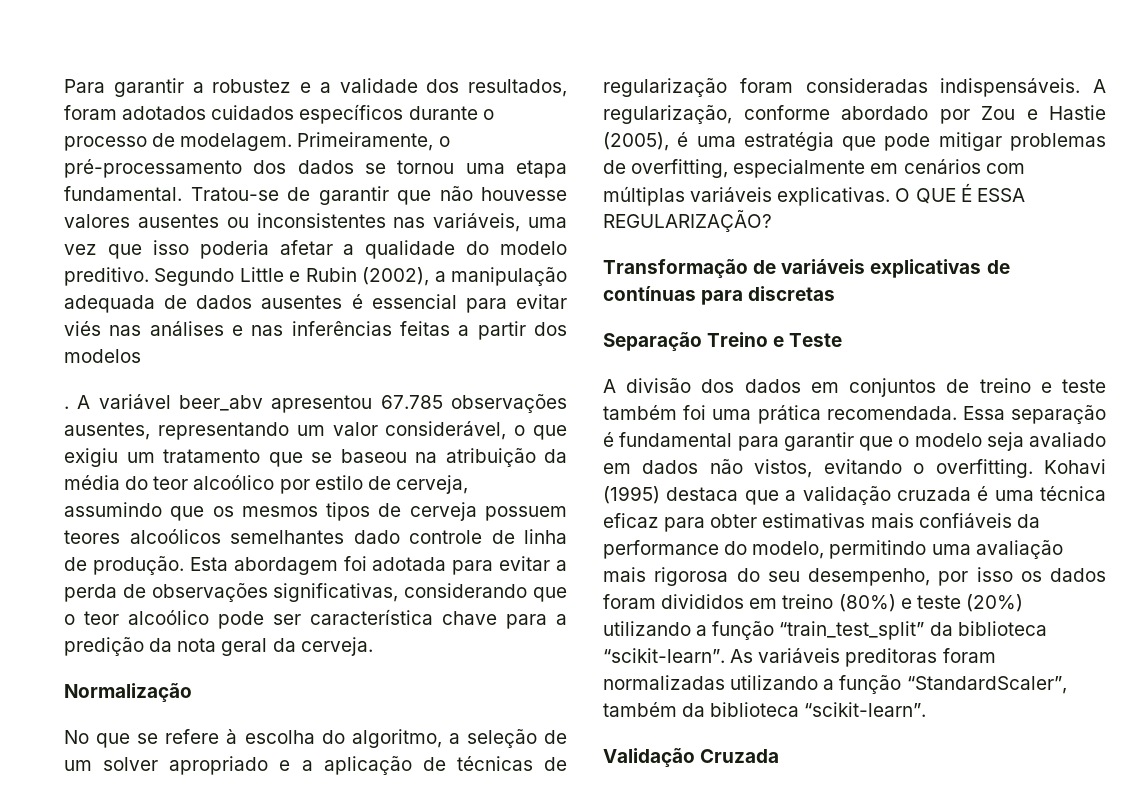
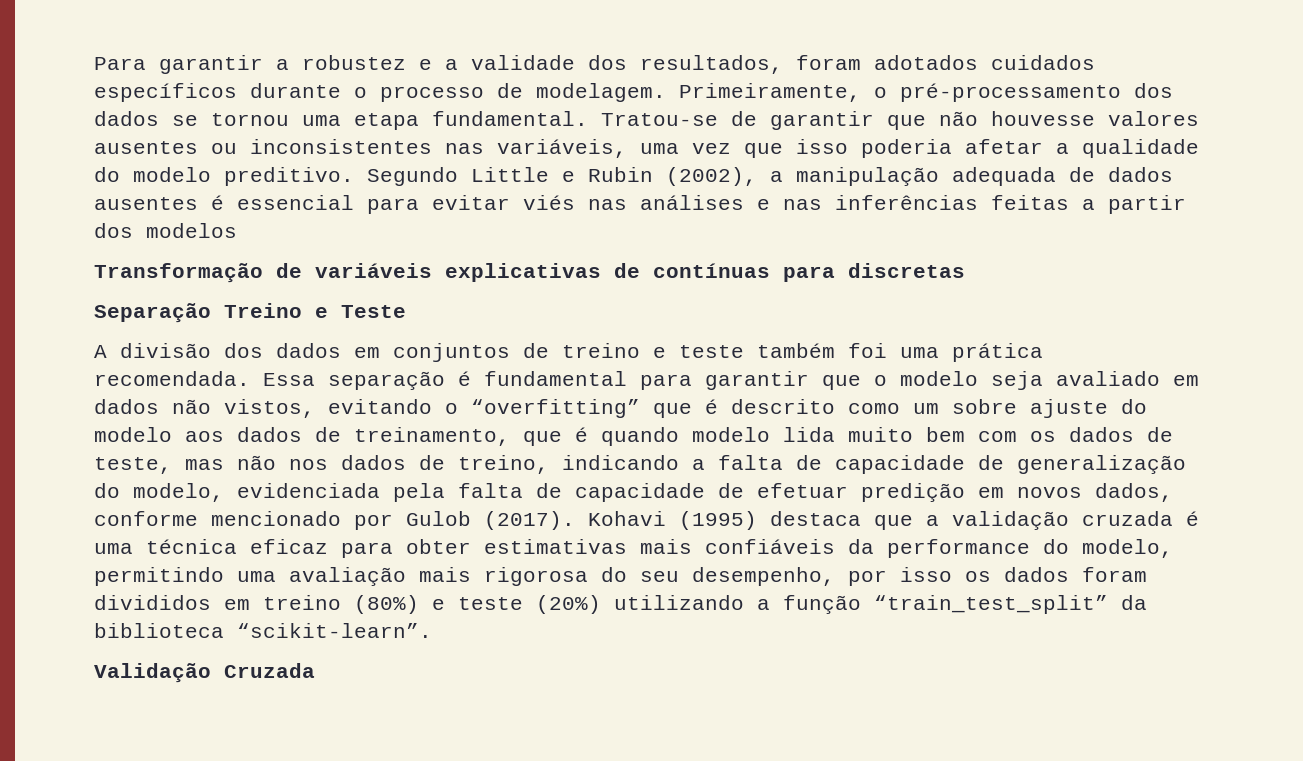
[64,394,567,413] [64,421,567,440] [64,448,567,467] [64,475,468,494] [64,502,567,521] [64,529,567,544] [64,556,567,575] [64,583,567,602] [64,609,567,629] [64,637,373,656] [64,683,192,702] [64,729,567,748] [64,756,567,775] [603,78,1106,97] [603,105,1106,124] [603,132,1106,151] [603,159,1025,178] [603,183,1025,206] [603,210,772,232] // . A variável beer_abv apresentou 67.785 observações ausentes, representando um valor considerável, o que exigiu um tratamento que se baseou na atribuição da média do teor alcoólico por estilo de cerveja, assumindo que os mesmos tipos de cerveja possuem teores alcoólicos semelhantes dado controle de linha de produção. Esta abordagem foi adotada para evitar a perda de observações significativas, considerando que o teor alcoólico pode ser característica chave para a predição da nota geral da cerveja. // Normalização // No que se refere à escolha do algoritmo, a seleção de um solver apropriado e a aplicação de técnicas de regularização foram consideradas indispensáveis. A regularização, conforme abordado por Zou e Hastie (2005), é uma estratégia que pode mitigar problemas de overfitting, especialmente em cenários com múltiplas variáveis explicativas. O QUE É ESSA REGULARIZAÇÃO? -> (237, 230) none
[935,459,1033,478] overfitting. -> [471,399,1147,418] [94,427,1173,446] [94,455,1186,474] [94,483,1173,502] [94,511,575,530] “overfitting” que é descrito como um sobre ajuste do modelo aos dados de treinamento, que é quando modelo lida muito bem com os dados de teste, mas não nos dados de treino, indicando a falta de capacidade de generalização do modelo, evidenciada pela falta de capacidade de efetuar predição em novos dados, conforme mencionado por Gulob (2017).
[730,648,996,667] [603,675,1067,694] [603,702,927,717] As variáveis preditoras foram normalizadas utilizando a função “StandardScaler”, também da biblioteca “scikit-learn”. -> (432, 630) none

